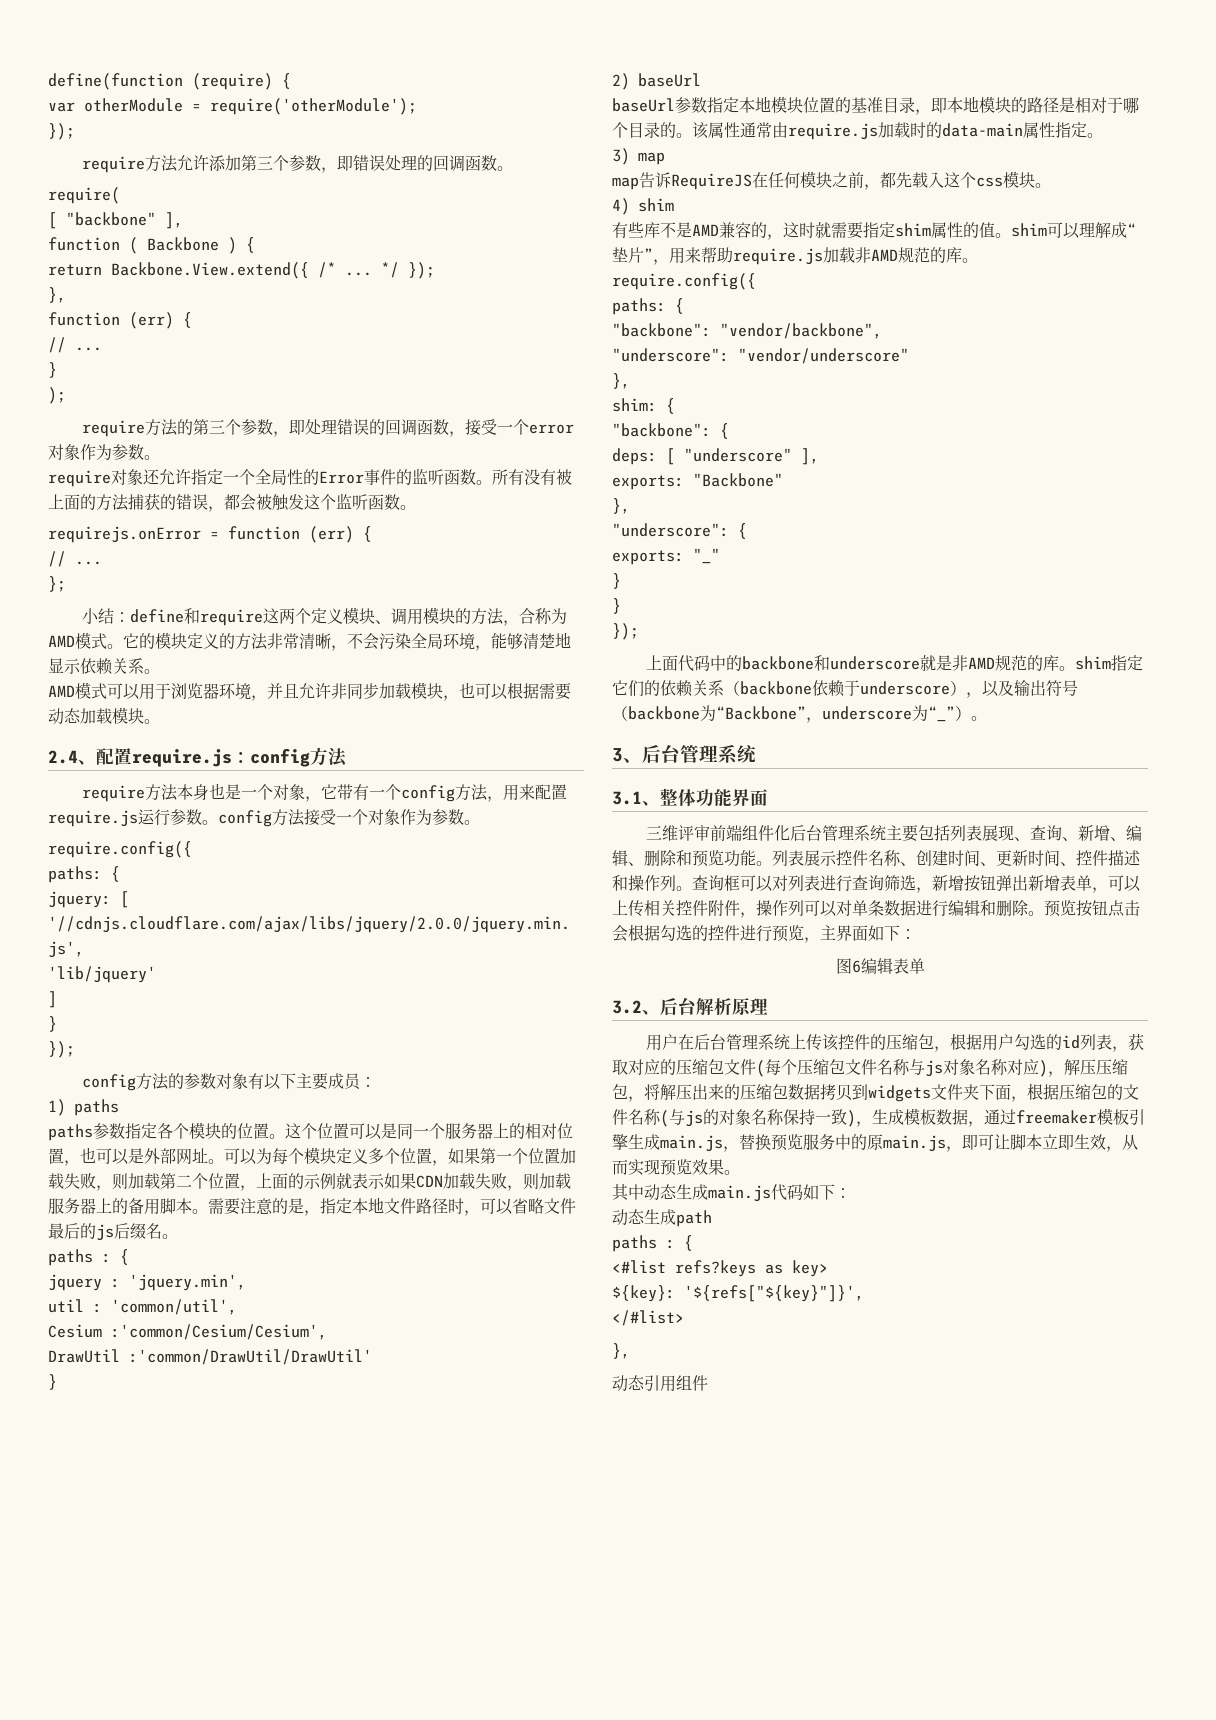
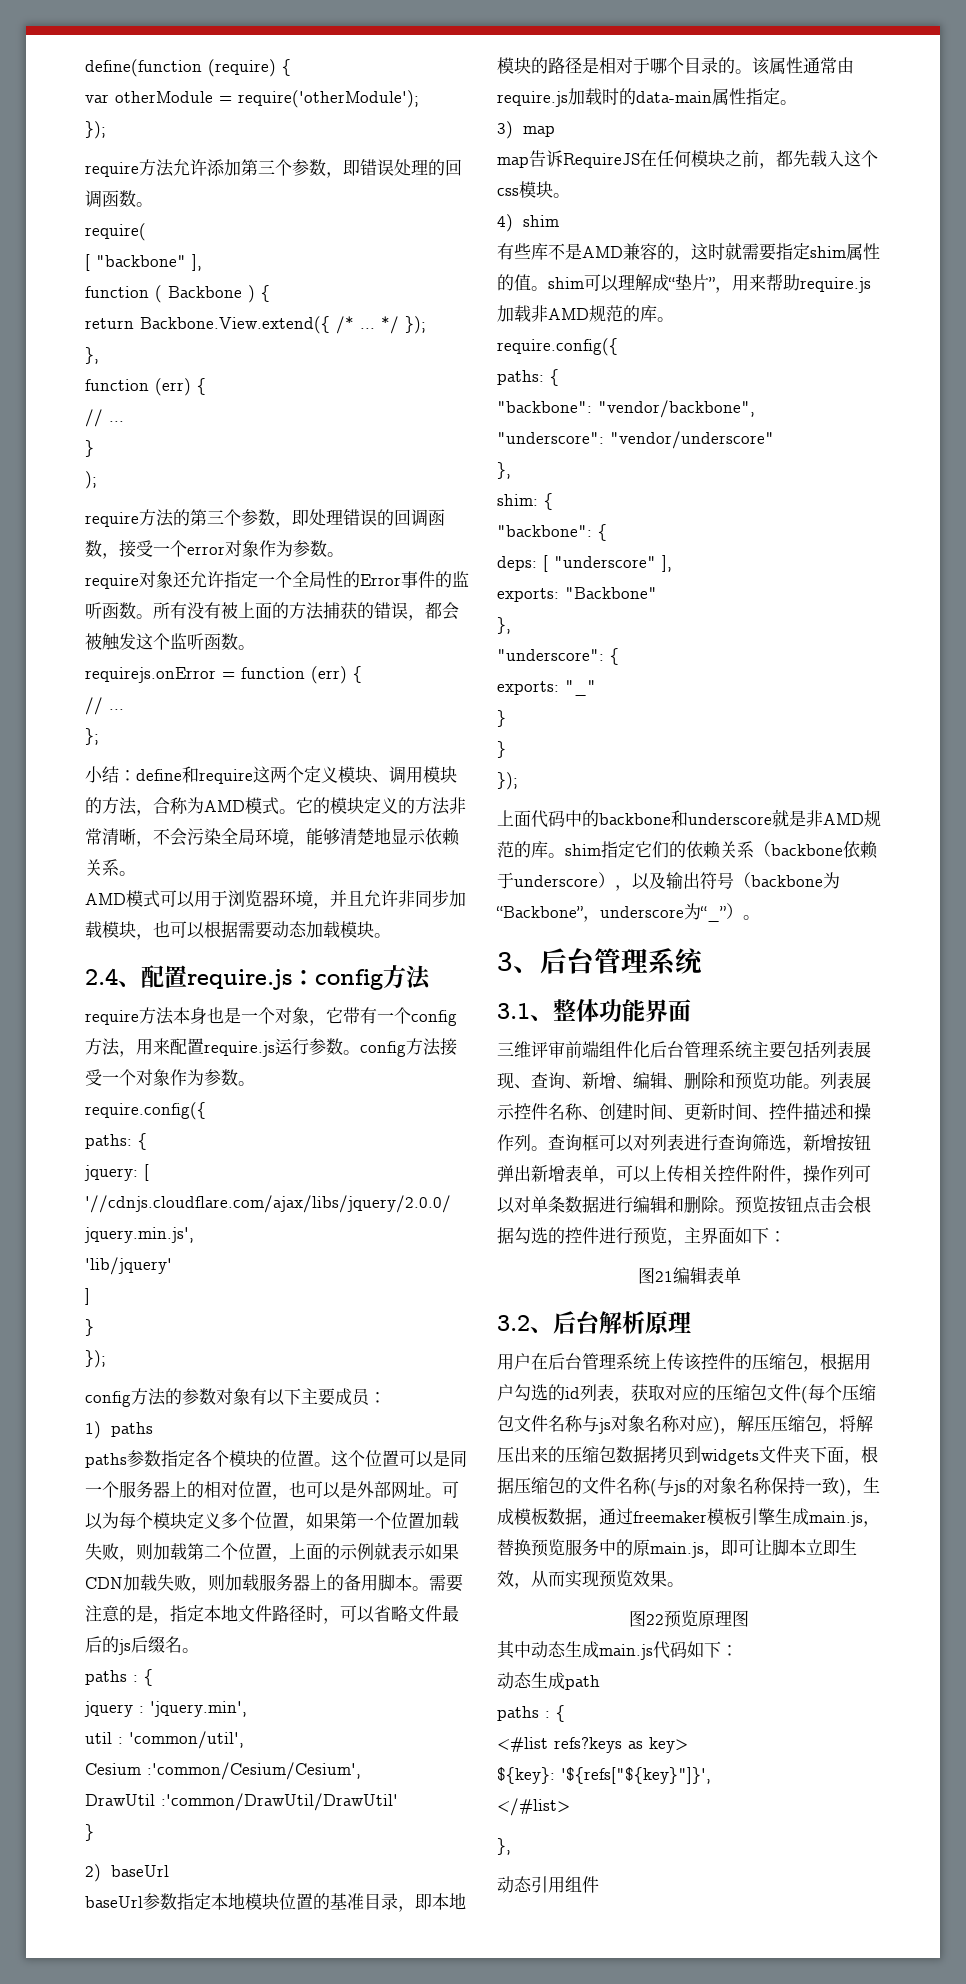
[851,960,861,973] 6 -> [654,1271,673,1282] 21
(740, 1172) none -> [629,1610,749,1628] // 图22预览原理图

